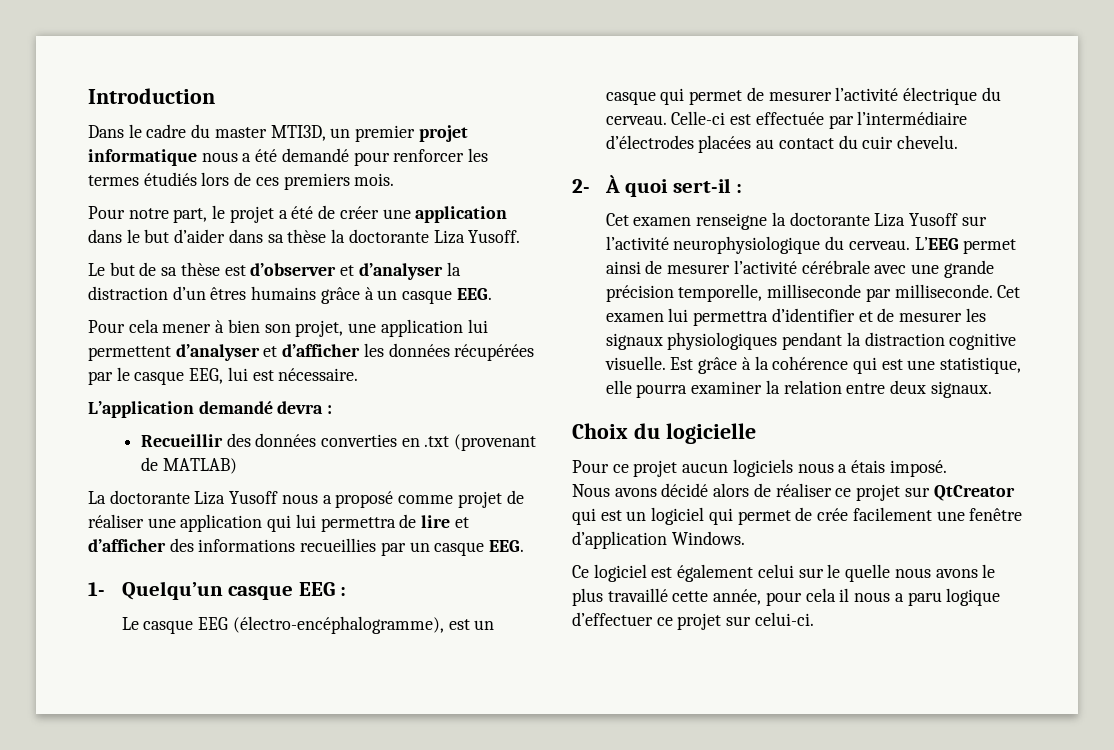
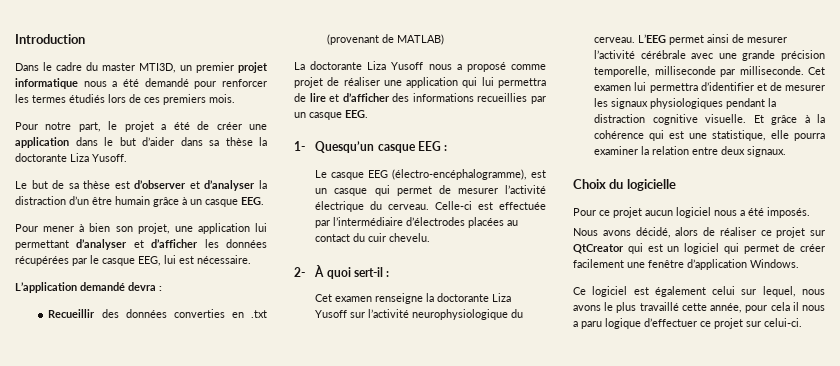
[210,286,317,300] êtres humains -> [92,196,150,205] être humain
[128,319,159,333] cela -> (38, 228) none
[88,346,171,361] permettent -> [15,240,69,250] permettant
[121,581,223,600] Quelqu’un -> [315,141,375,153] Quesqu’un
[670,357,694,370] Est -> [753,115,764,123] Et
[732,459,947,477] logiciels nous a étais imposé. -> [676,207,810,218] logiciel nous a été imposés.
[661,483,709,497] décidé -> [635,227,671,238] décidé,
[817,508,849,521] crée -> [800,244,825,252] créer
[827,564,891,582] le quelle -> [762,286,796,297] lequel,

